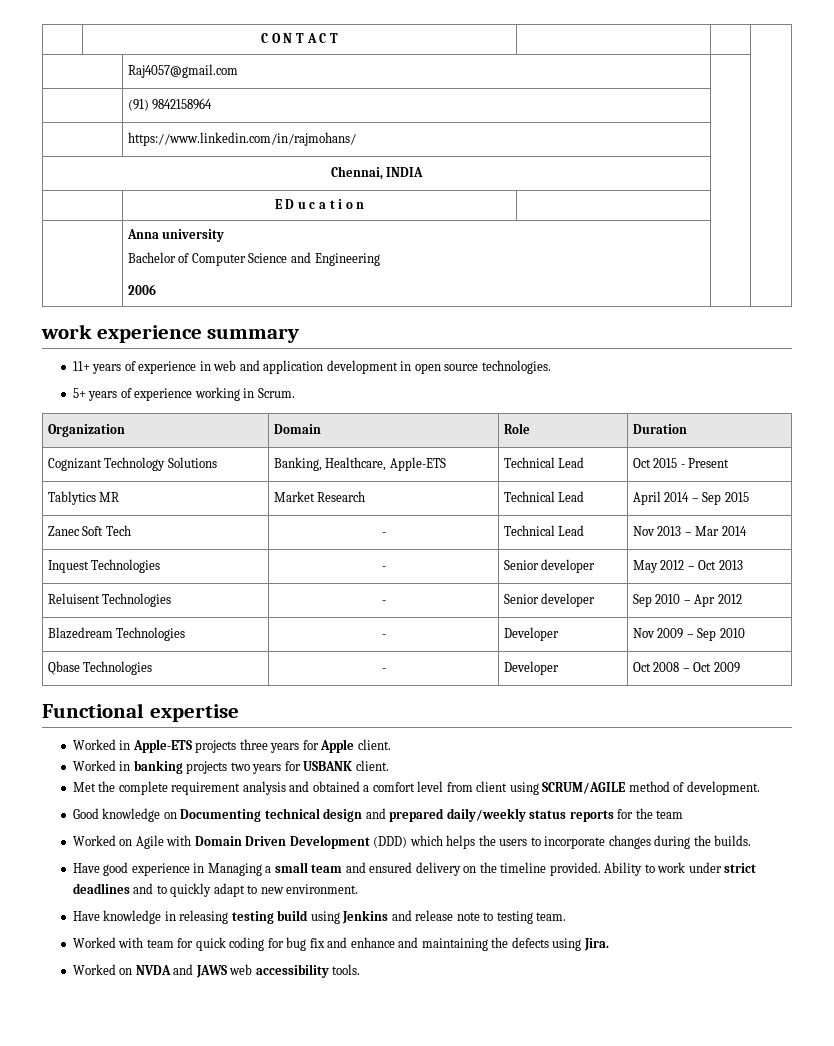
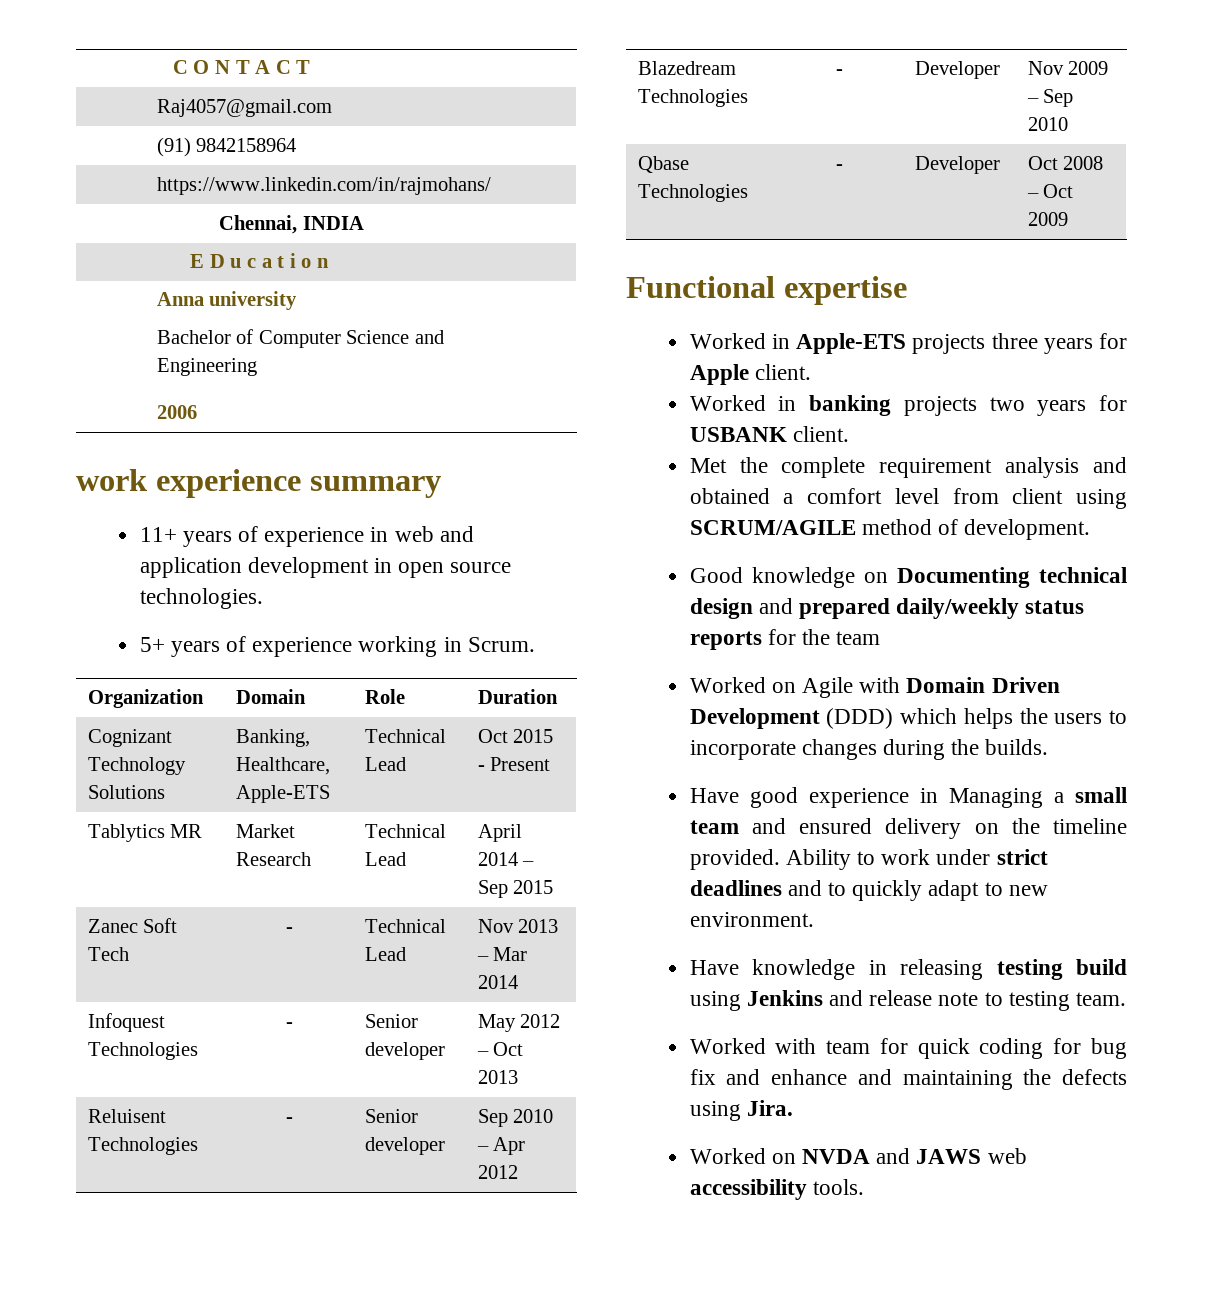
[47,560,89,573] Inquest -> [87,1013,165,1032] Infoquest

